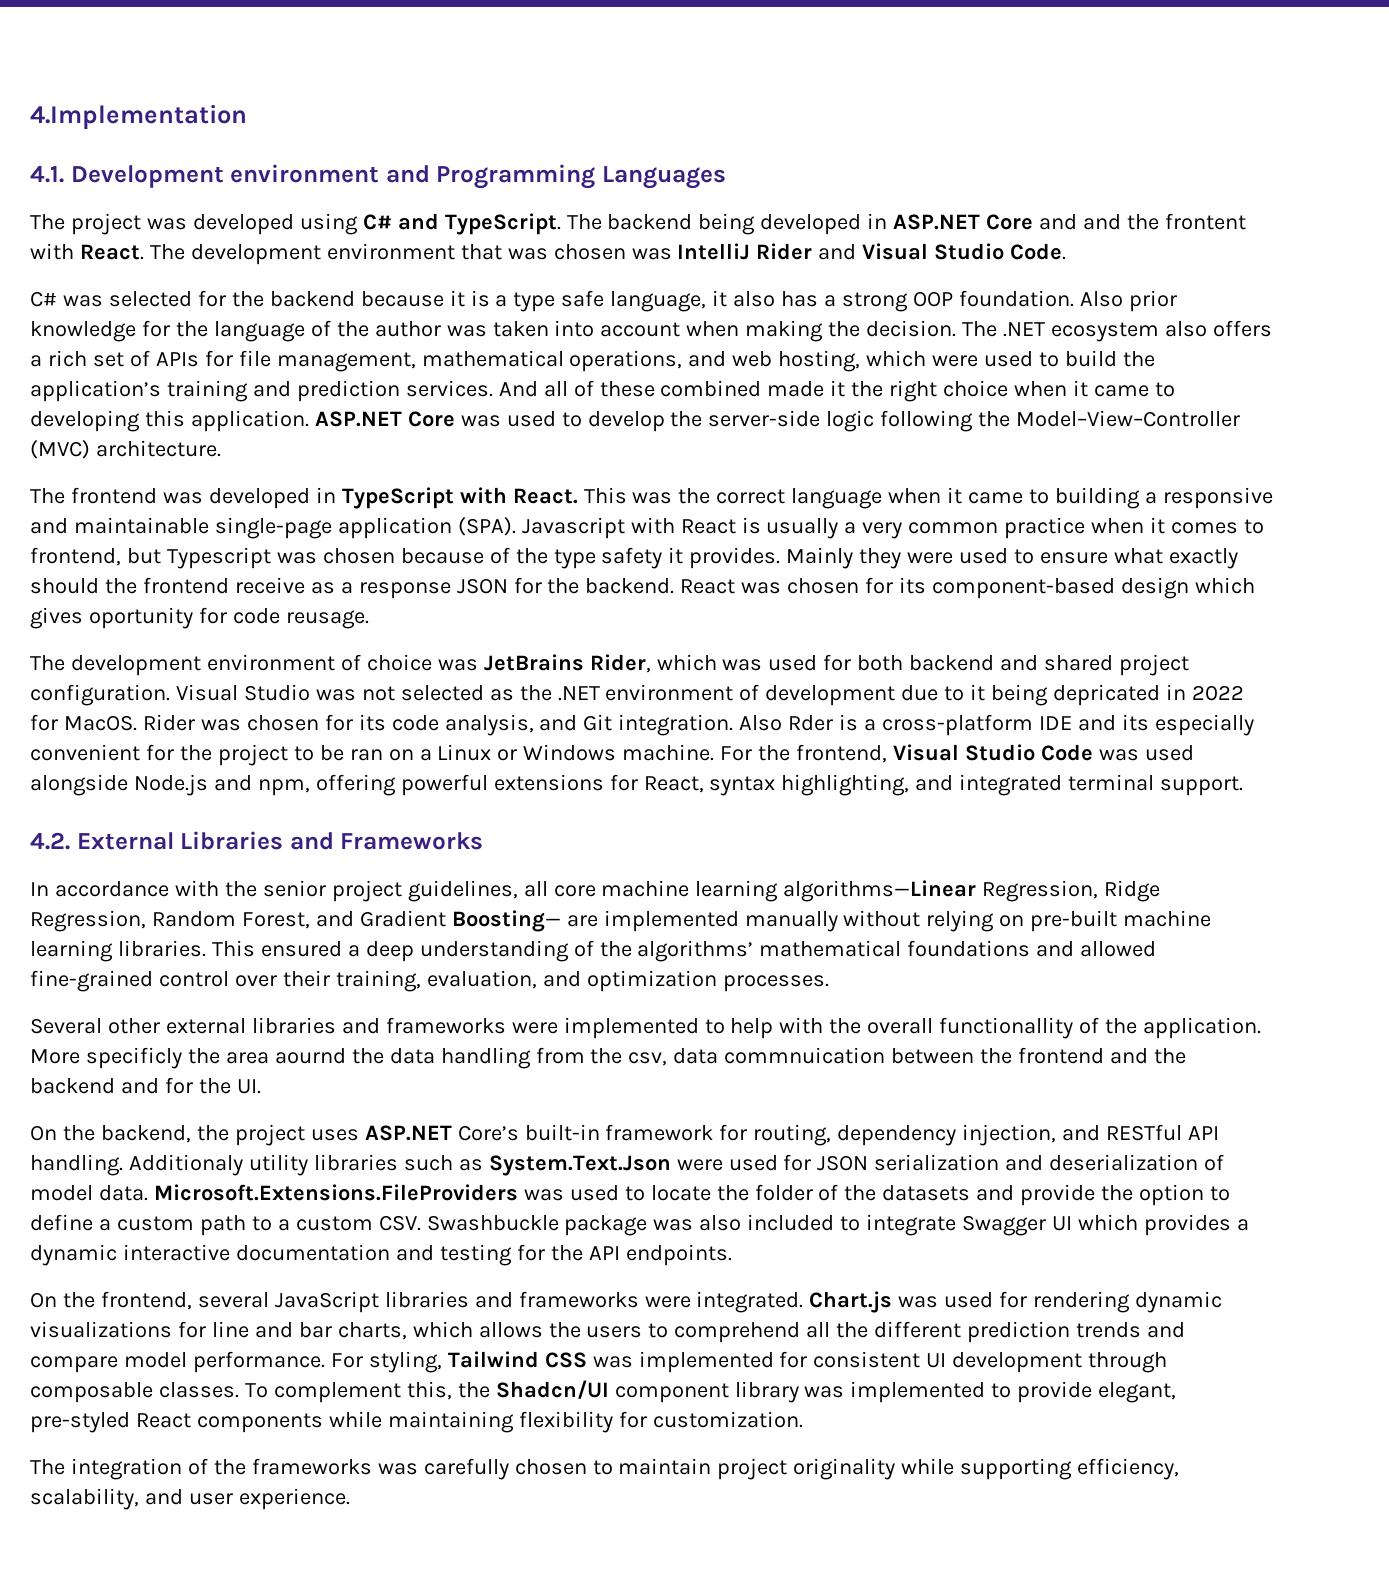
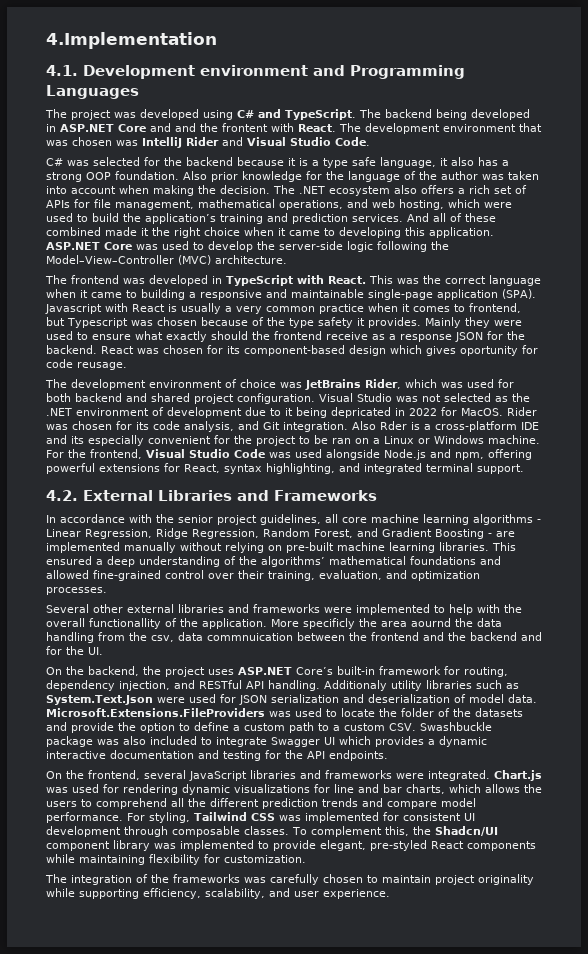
[783,880,977,902] algorithms—Linear -> [473,514,541,525] [46,529,81,537] algorithms - Linear
[451,910,561,932] Boosting— -> [435,529,492,539] Boosting -

